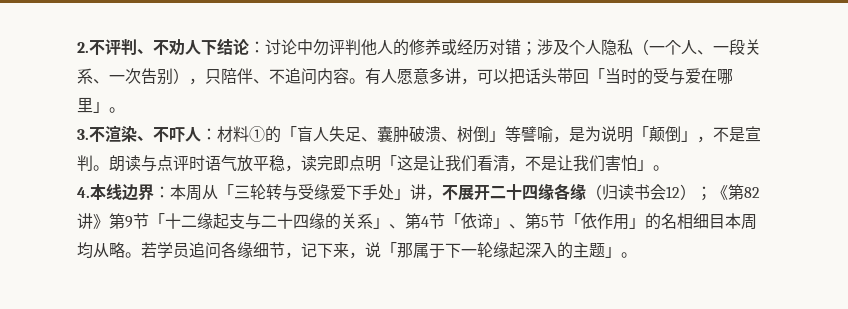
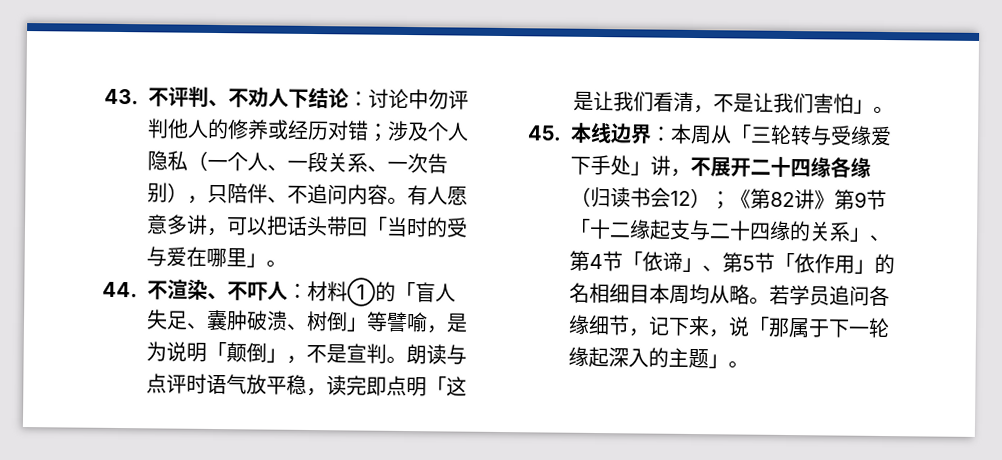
[77,42,89,53] 2. -> [104,88,139,105] 43.
[77,129,89,140] 3. -> [102,281,138,298] 44.
[77,187,90,198] 4. -> [527,125,562,141] 45.

